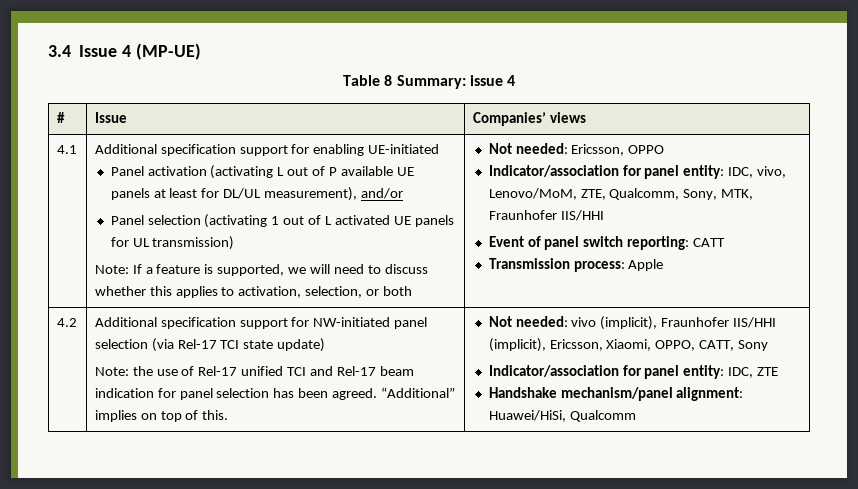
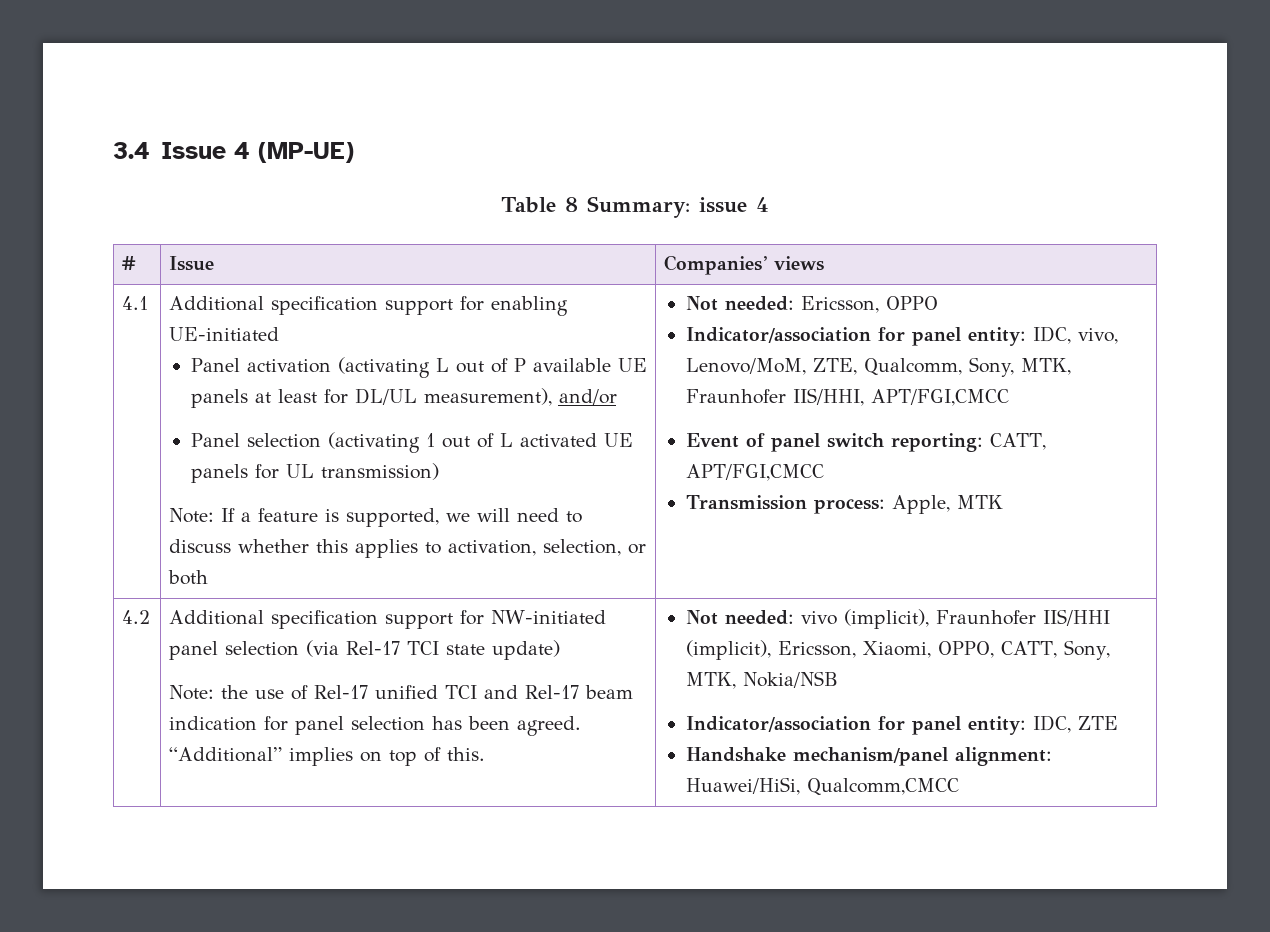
[560,210,604,221] IIS/HHI -> [792,388,1009,406] IIS/HHI, APT/FGI,CMCC
[693,238,726,247] CATT -> [989,433,1047,450] [685,464,824,481] CATT, APT/FGI,CMCC
[628,259,664,271] Apple -> [892,495,1004,514] Apple, MTK
[738,340,769,351] Sony -> [1064,640,1111,660] [685,671,838,689] Sony, MTK, Nokia/NSB
[569,410,636,422] Qualcomm -> [806,778,959,796] Qualcomm,CMCC

